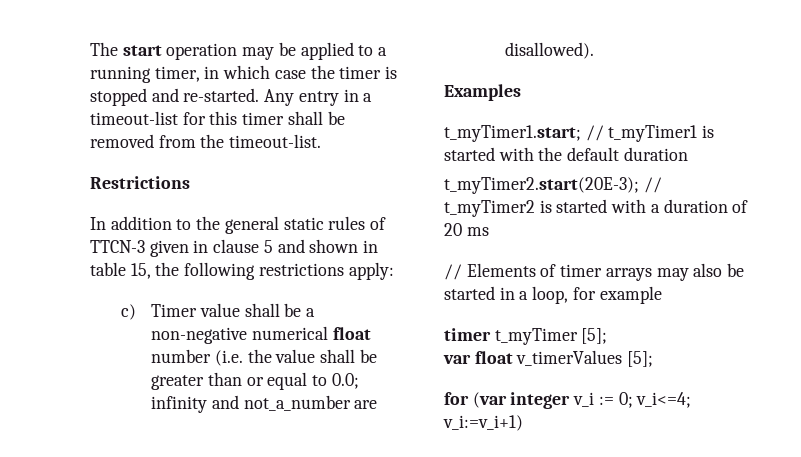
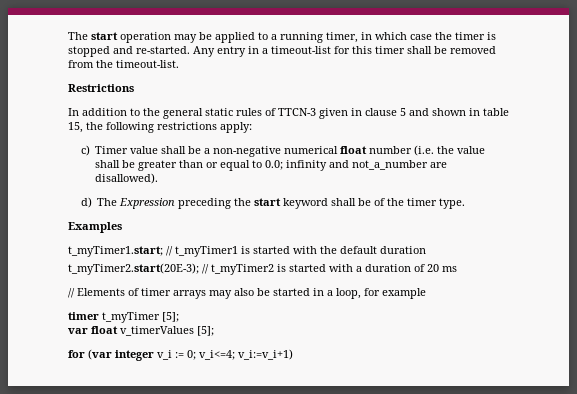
(595, 50) none -> [80,197,466,209] // d) The Expression preceding the start keyword shall be of the timer type.

